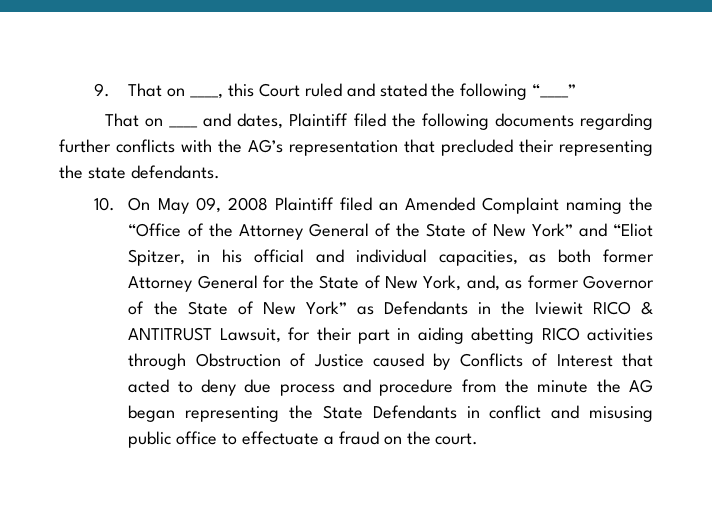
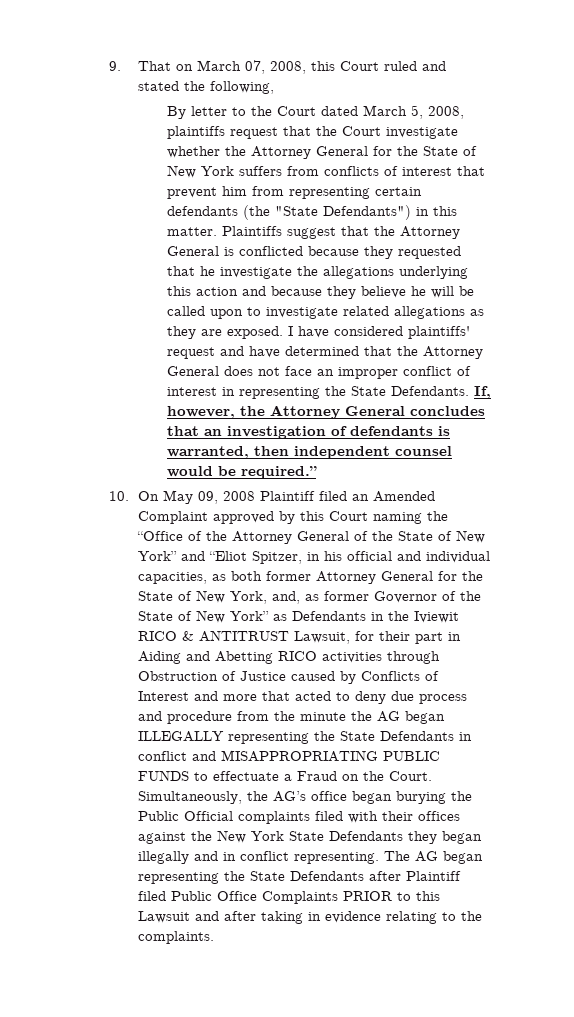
[190,93,224,99] ____, -> [197,60,307,74] March 07, 2008,
[460,83,577,100] [104,113,653,130] [59,139,653,156] [59,165,220,179] following “____” // That on ____ and dates, Plaintiff filed the following documents regarding further conflicts with the AG’s representation that precluded their representing the state defendants. -> [210,81,275,94] [167,105,465,119] [167,126,459,139] [167,146,478,159] [167,165,486,178] [167,186,423,199] [167,205,458,220] [167,226,461,239] [167,246,462,259] [167,266,469,279] [167,286,475,299] [167,306,485,319] [167,326,471,339] [167,346,484,359] [167,366,472,379] [167,386,492,399] [167,405,486,419] [167,426,451,439] [167,446,453,459] [167,466,318,479] following, // By letter to the Court dated March 5, 2008, plaintiffs request that the Court investigate whether the Attorney General for the State of New York suffers from conflicts of interest that prevent him from representing certain defendants (the "State Defendants") in this matter. Plaintiffs suggest that the Attorney General is conflicted because they requested that he investigate the allegations underlying this action and because they believe he will be called upon to investigate related allegations as they are exposed. I have considered plaintiffs' request and have determined that the Attorney General does not face an improper conflict of interest in representing the State Defendants. If, however, the Attorney General concludes that an investigation of defendants is warranted, then independent counsel would be required.”
(559, 205) none -> [213,511,369,524] approved by this Court
[417,327,535,344] aiding abetting -> [138,651,274,664] Aiding and Abetting
(613, 360) none -> [194,691,258,701] and more
(176, 413) none -> [138,731,225,742] ILLEGALLY
[588,406,653,422] [128,431,218,448] misusing public office -> [221,750,441,762] [138,770,190,781] MISAPPROPRIATING PUBLIC FUNDS
[338,431,379,445] fraud -> [297,771,338,781] Fraud
[435,433,479,445] court. -> [389,771,433,781] [138,791,473,804] [138,811,461,824] [138,830,483,844] [138,851,484,864] [138,871,462,884] [138,891,441,904] [138,911,483,924] [138,931,215,944] Court. Simultaneously, the AG’s office began burying the Public Official complaints filed with their offices against the New York State Defendants they began illegally and in conflict representing. The AG began representing the State Defendants after Plaintiff filed Public Office Complaints PRIOR to this Lawsuit and after taking in evidence relating to the complaints.

